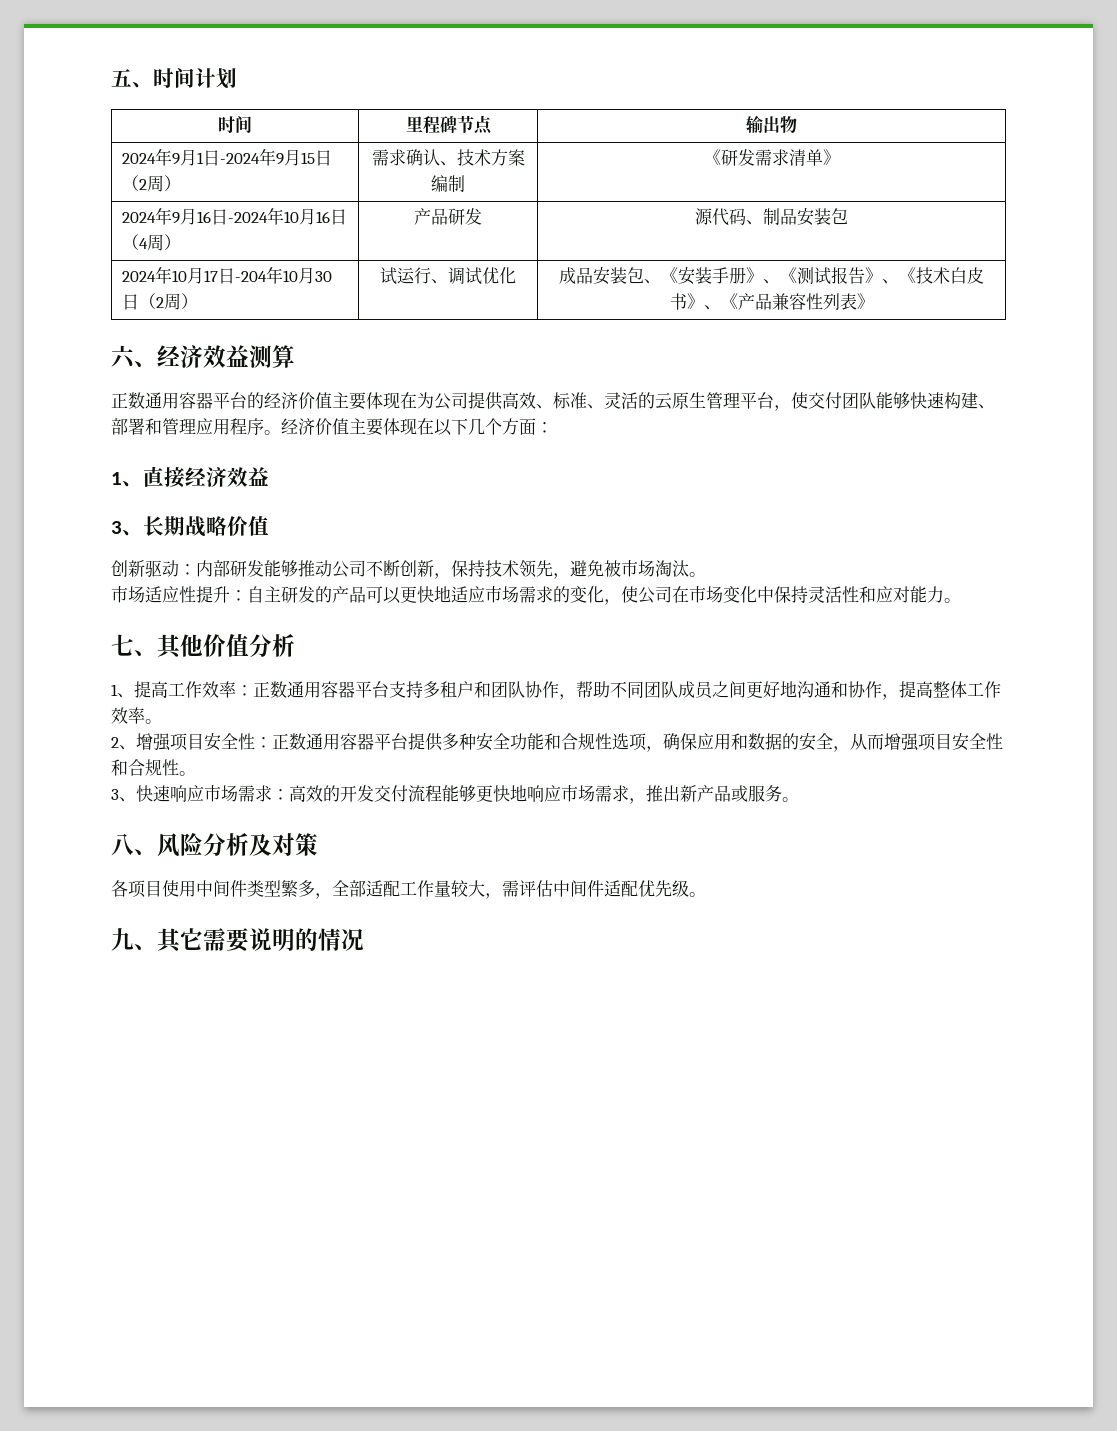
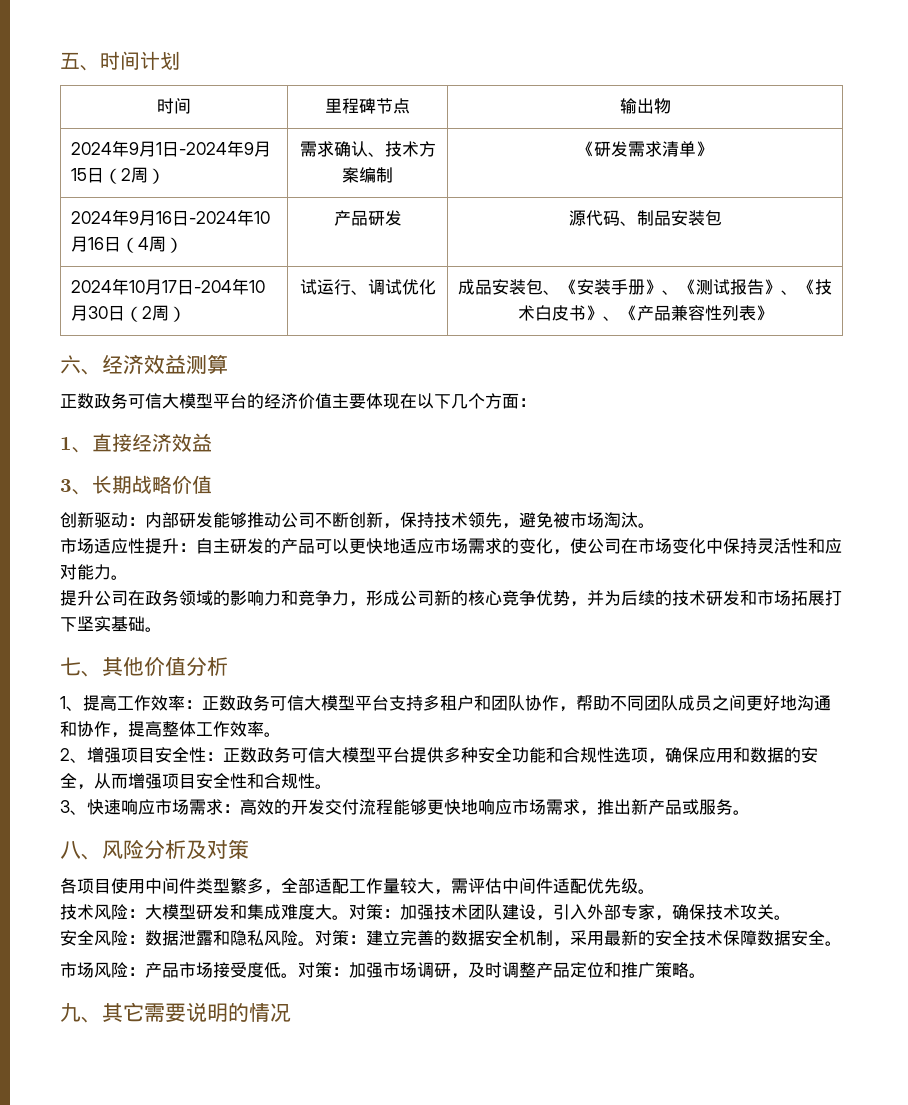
[145,392,213,409] 通用容器 -> [94,393,213,409] 政务可信大模型
[417,392,995,411] [111,418,434,436] 为公司提供高效、标准、灵活的云原生管理平台，使交付团队能够快速构建、部署和管理应用程序。经济价值主要体现在 -> (417, 401) none
(961, 600) none -> [60,590,842,607] [60,616,162,632] // 提升公司在政务领域的影响力和竞争力，形成公司新的核心竞争优势，并为后续的技术研发和市场拓展打下坚实基础。
[287,681,355,698] 通用容器 -> [236,695,355,711] 政务可信大模型
[306,733,374,750] 通用容器 -> [257,747,376,763] 政务可信大模型
(706, 894) none -> [60,904,791,921] [60,930,842,947] [60,962,706,979] // 技术风险：大模型研发和集成难度大。对策：加强技术团队建设，引入外部专家，确保技术攻关。 // 安全风险：数据泄露和隐私风险。对策：建立完善的数据安全机制，采用最新的安全技术保障数据安全。 // 市场风险：产品市场接受度低。对策：加强市场调研，及时调整产品定位和推广策略。

